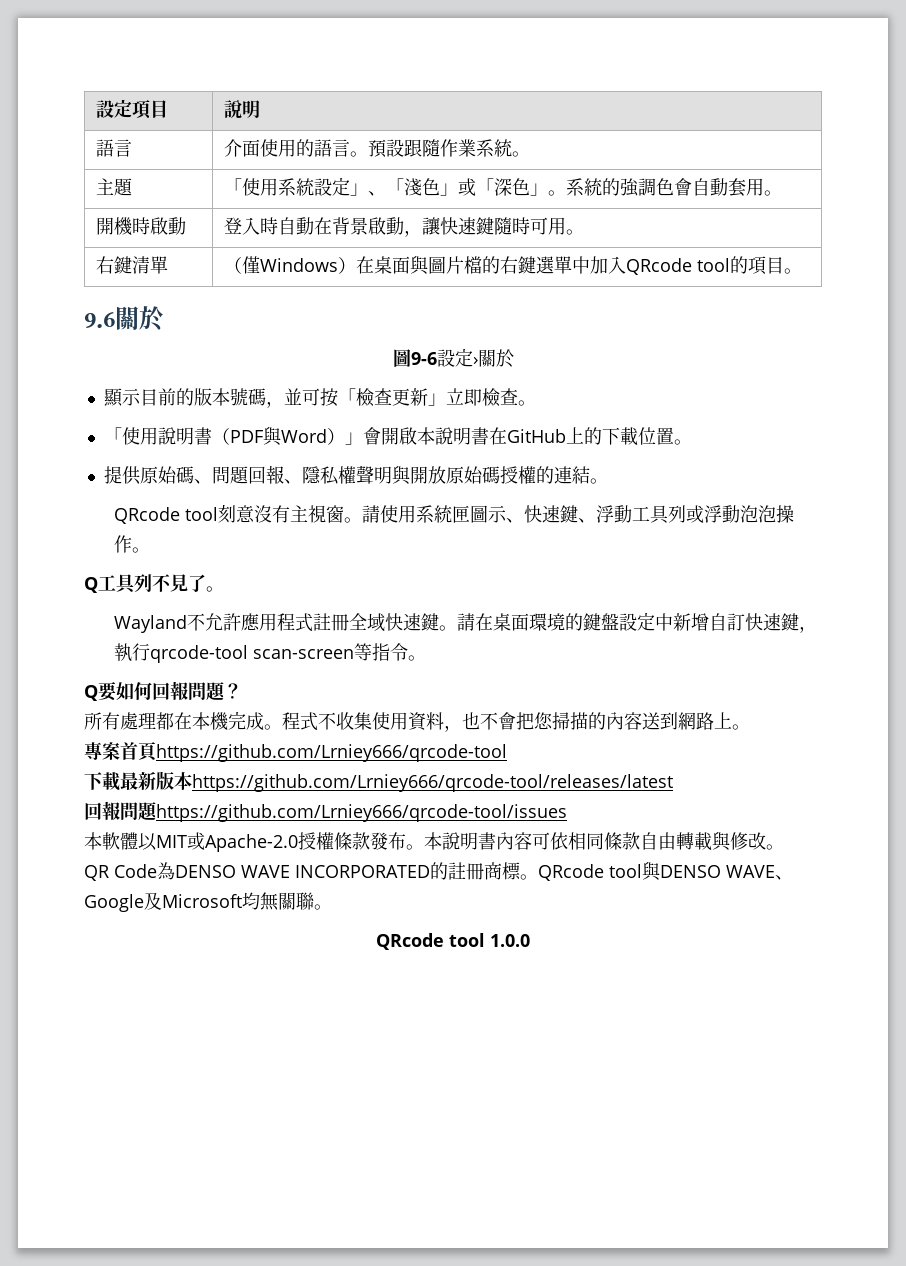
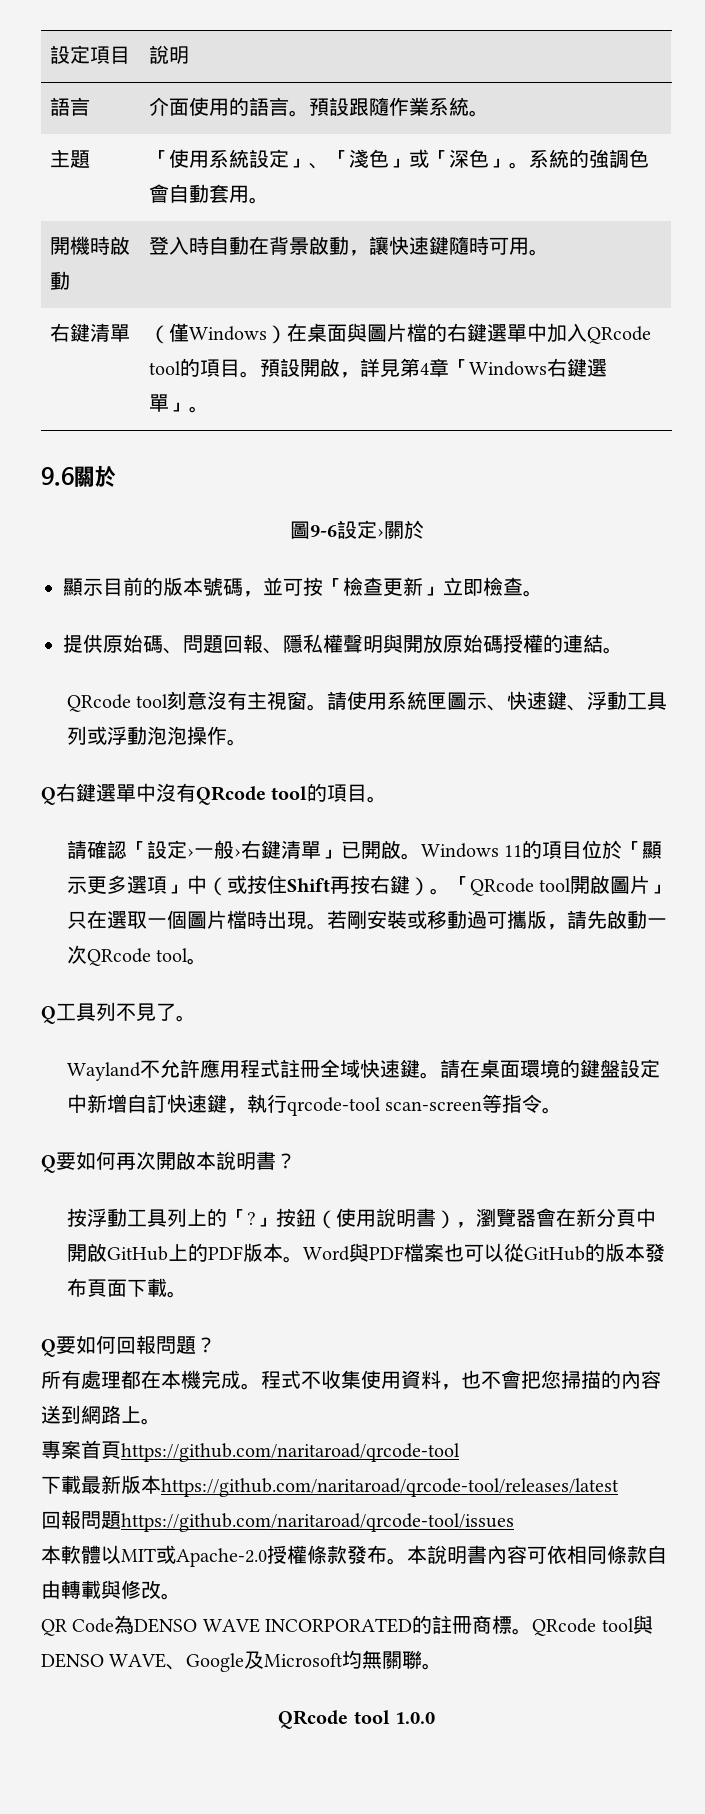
(803, 271) none -> [259,358,607,378] [148,394,209,413] 預設開啟，詳見第4章「Windows右鍵選單」。
[103,426,692,446] // 「使用說明書（PDF與Word）」會開啟本說明書在GitHub上的下載位置。 -> (543, 593) none
(151, 550) none -> [41,783,388,805] [66,840,663,860] [66,875,671,896] [66,910,667,930] [66,945,208,966] // Q右鍵選單中沒有QRcode tool的項目。 // 請確認「設定›一般›右鍵清單」已開啟。Windows 11的項目位於「顯示更多選項」中（或按住Shift再按右鍵）。「QRcode tool開啟圖片」只在選取一個圖片檔時出現。若剛安裝或移動過可攜版，請先啟動一次QRcode tool。
(427, 658) none -> [41,1151,296,1173] [66,1208,656,1229] [66,1243,665,1263] [66,1278,187,1298] // Q要如何再次開啟本說明書？ // 按浮動工具列上的「?」按鈕（使用說明書），瀏覽器會在新分頁中開啟GitHub上的PDF版本。Word與PDF檔案也可以從GitHub的版本發布頁面下載。
[156,744,507,762] https://github.com/Lrniey666/qrcode-tool -> [121,1443,460,1462] https://github.com/naritaroad/qrcode-tool
[192,774,673,792] [84,801,567,822] https://github.com/Lrniey666/qrcode-tool/releases/latest // 回報問題https://github.com/Lrniey666/qrcode-tool/issues -> [161,1478,619,1497] [41,1510,514,1532] https://github.com/naritaroad/qrcode-tool/releases/latest // 回報問題https://github.com/naritaroad/qrcode-tool/issues

